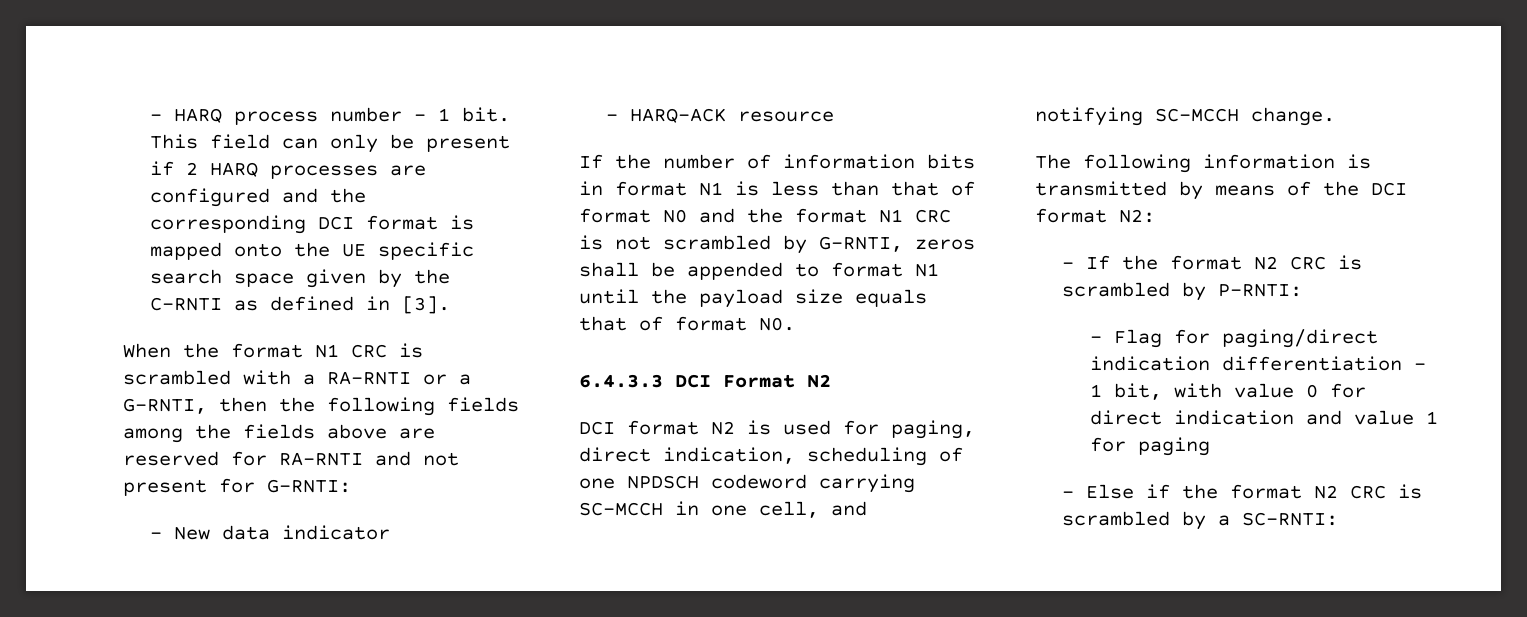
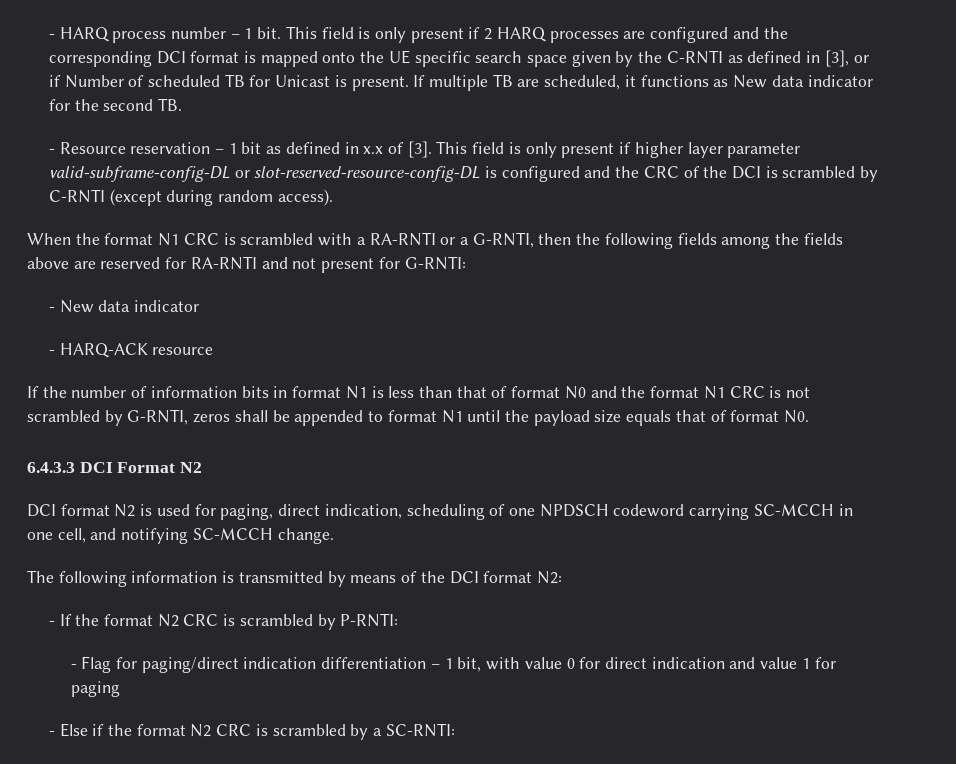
[282,134,415,153] can only be -> [358,27,407,43] is only
[402,296,451,314] [3]. -> [824,50,869,67] [48,74,873,91] [48,98,182,111] [48,141,801,158] [48,166,879,182] [48,189,333,206] [3], or if Number of scheduled TB for Unicast is present. If multiple TB are scheduled, it functions as New data indicator for the second TB. // - Resource reservation – 1 bit as defined in x.x of [3]. This field is only present if higher layer parameter valid-subframe-config-DL or slot-reserved-resource-config-DL is configured and the CRC of the DCI is scrambled by C-RNTI (except during random access).

